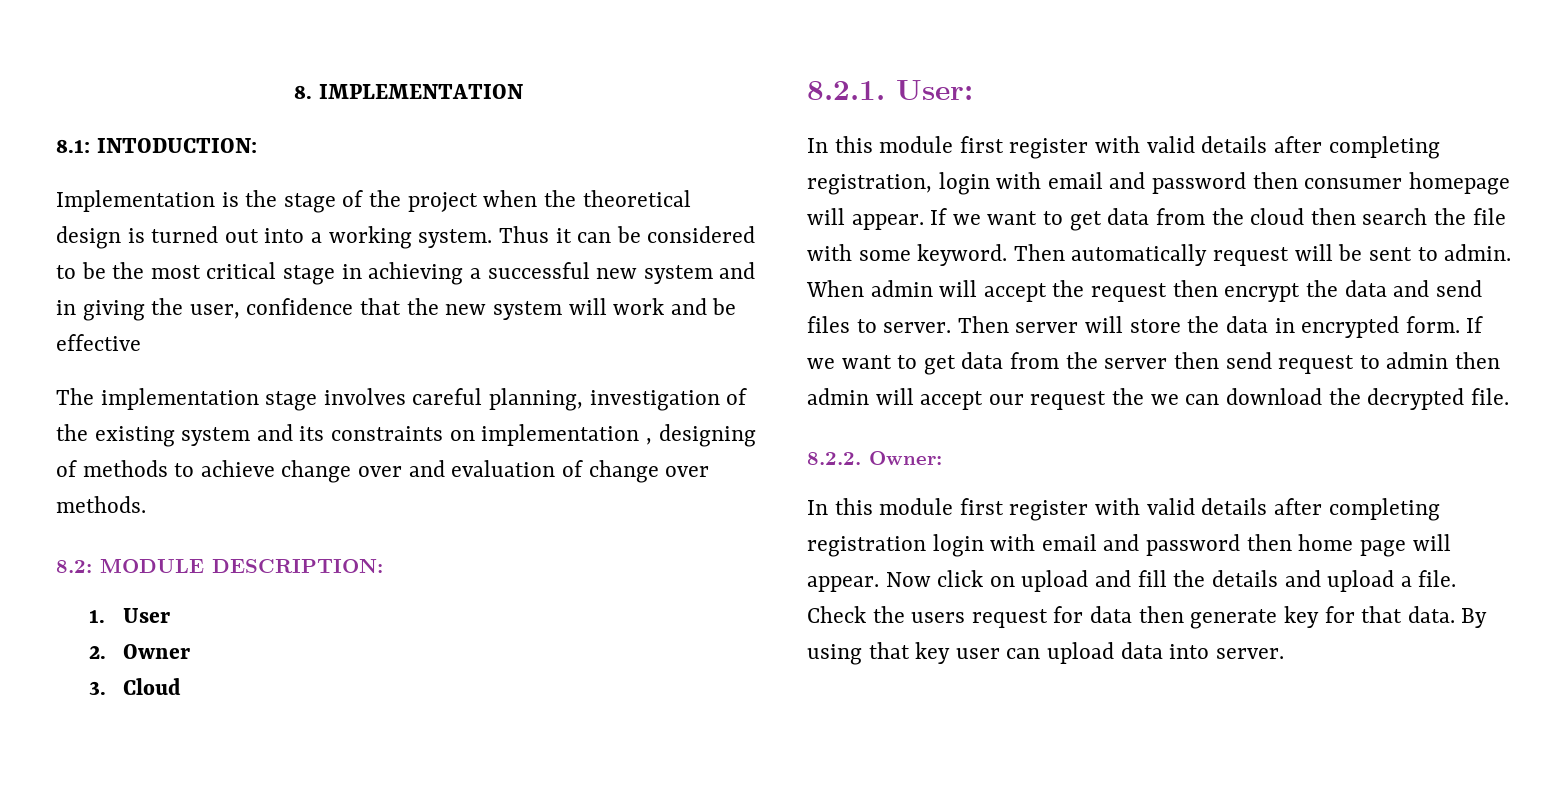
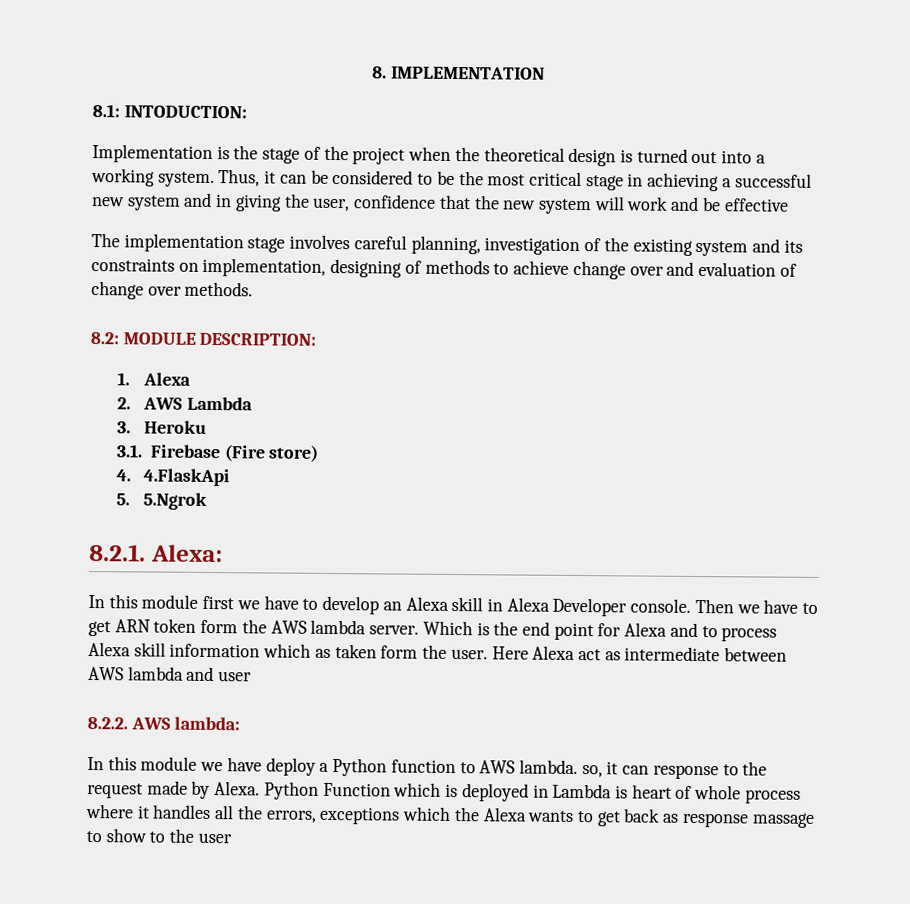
[498,226,549,243] Thus -> [218,169,261,187] Thus,
[481,424,652,446] implementation , -> [202,257,327,277] implementation,
[122,608,170,623] User -> [143,372,192,386] Alexa
[122,644,190,659] Owner -> [143,396,254,411] AWS Lambda
[122,678,181,695] Cloud -> [144,420,208,434] [116,444,320,462] [116,468,231,487] [116,492,208,510] Heroku // 3.1. Firebase (Fire store) // 4. 4.FlaskApi // 5. 5.Ngrok
[896,80,973,100] [807,136,1440,159] [807,172,1510,195] [807,208,1506,231] [807,244,1512,266] [806,280,1482,302] [807,316,1484,338] [807,352,1500,375] [807,388,1509,410] User: // In this module first register with valid details after completing registration, login with email and password then consumer homepage will appear. If we want to get data from the cloud then search the file with some keyword. Then automatically request will be sent to admin. When admin will accept the request then encrypt the data and send files to server. Then server will store the data in encrypted form. If we want to get data from the server then send request to admin then admin will accept our request the we can download the decrypted file. -> [150,544,223,563] [88,594,819,617] [88,618,778,642] [88,641,788,662] [88,666,253,682] Alexa: // In this module first we have to develop an Alexa skill in Alexa Developer console. Then we have to get ARN token form the AWS lambda server. Which is the end point for Alexa and to process Alexa skill information which as taken form the user. Here Alexa act as intermediate between AWS lambda and user
[869,451,942,465] [807,498,1440,521] [807,534,1451,557] [807,570,1457,592] [807,606,1488,629] [807,642,1284,665] Owner: // In this module first register with valid details after completing registration login with email and password then home page will appear. Now click on upload and fill the details and upload a file. Check the users request for data then generate key for that data. By using that key user can upload data into server. -> [130,716,241,731] [87,756,768,780] [87,780,801,804] [85,803,815,828] [86,828,232,844] AWS lambda: // In this module we have deploy a Python function to AWS lambda. so, it can response to the request made by Alexa. Python Function which is deployed in Lambda is heart of whole process where it handles all the errors, exceptions which the Alexa wants to get back as response massage to show to the user

